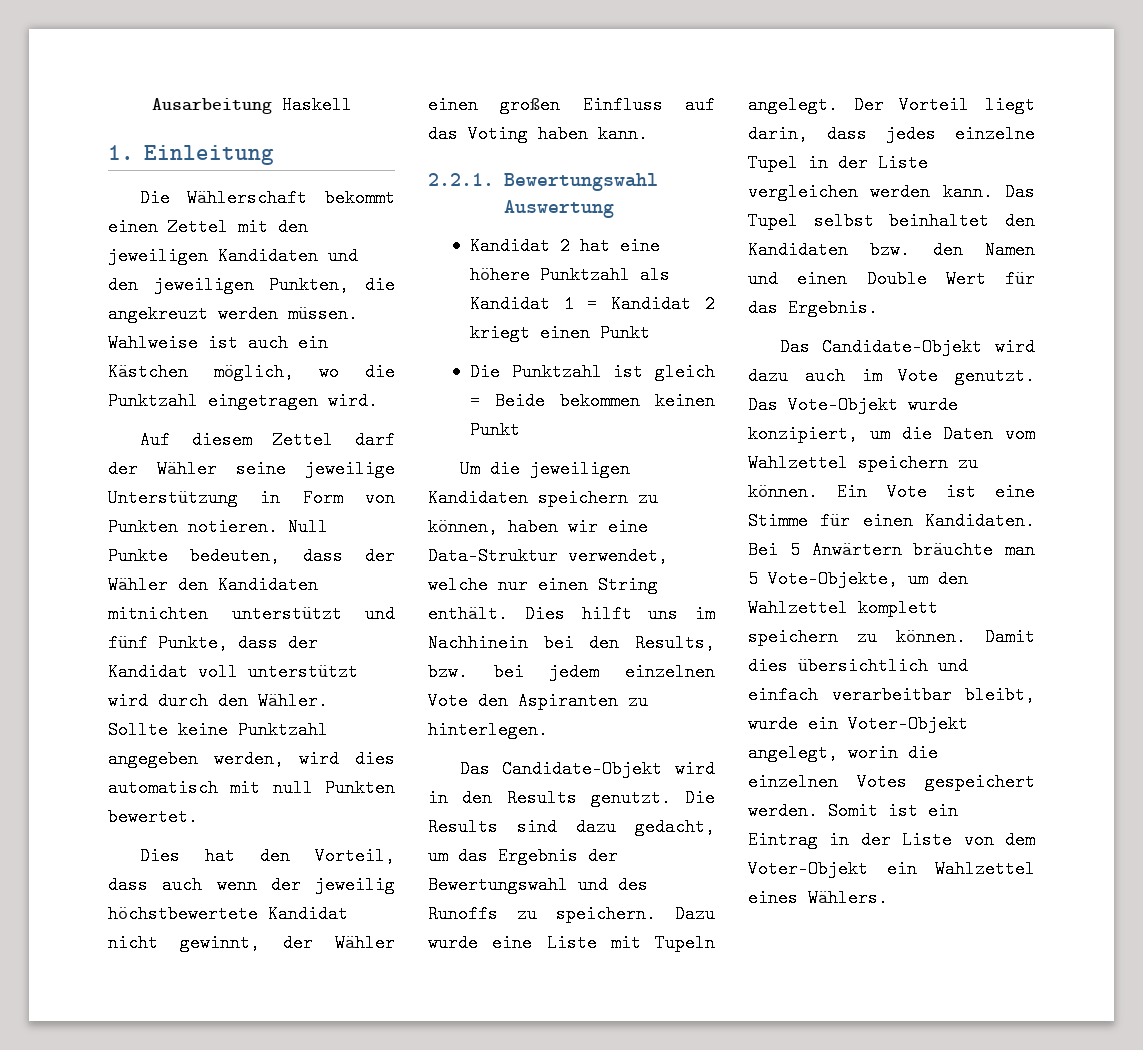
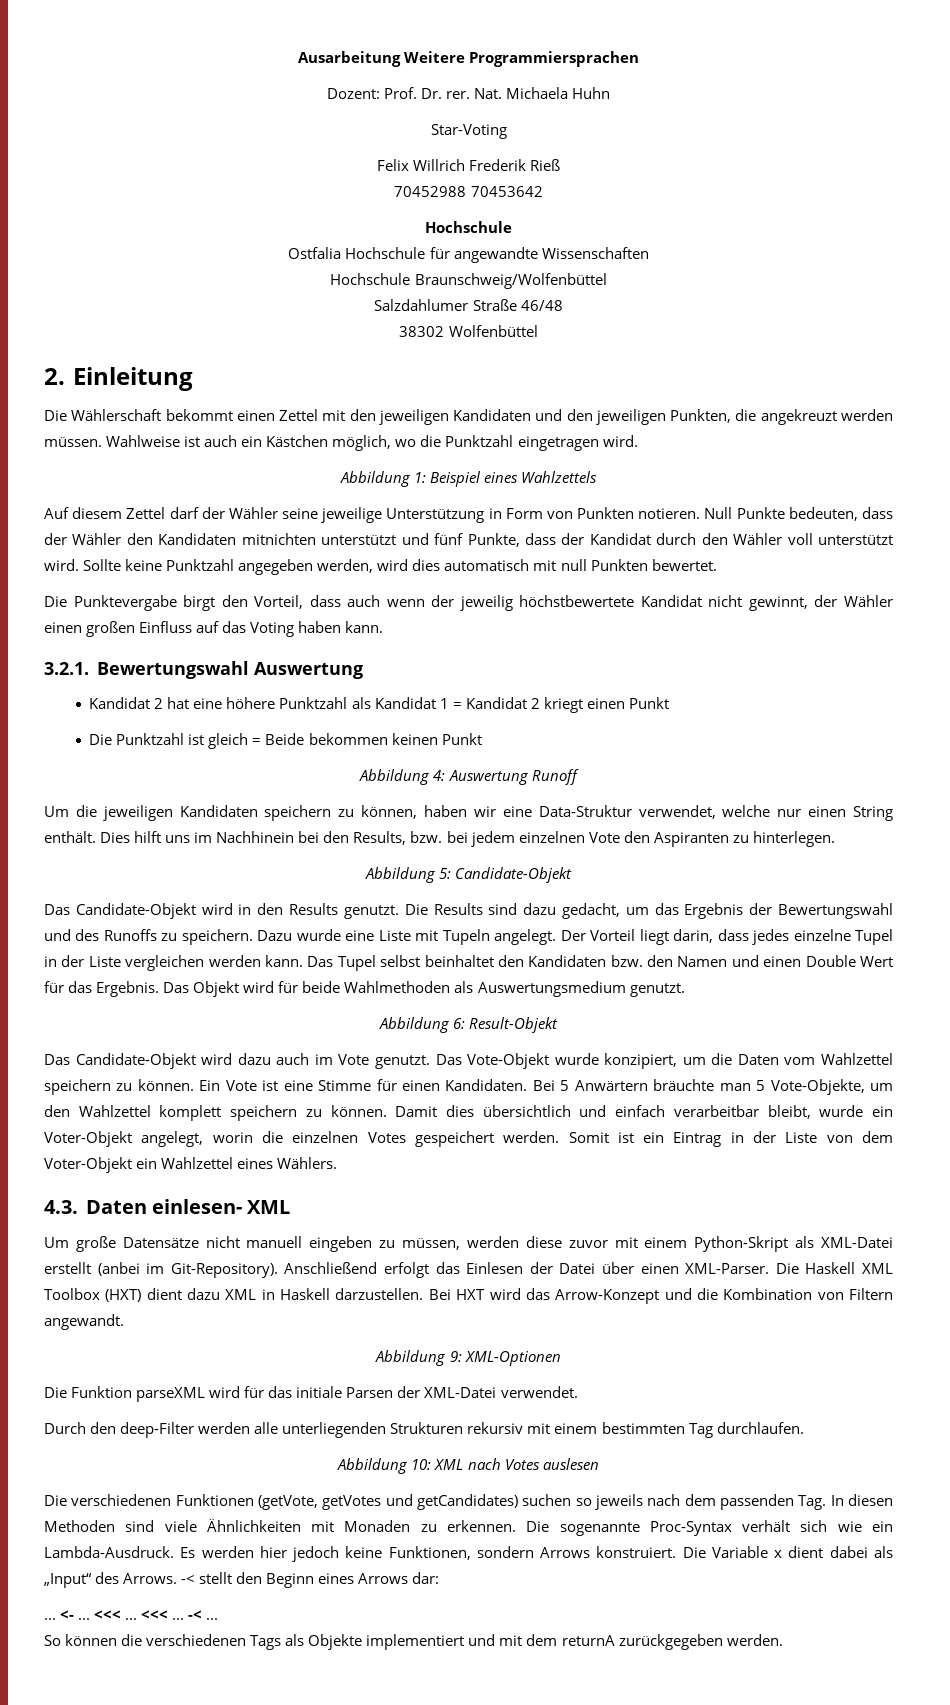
[281,96,352,114] [108,145,134,160] Haskell // 1. -> [404,51,640,67] [326,87,611,99] [430,124,507,139] [376,159,561,171] [394,186,543,197] [425,221,512,233] [288,247,649,263] [330,273,607,289] [374,299,563,311] [399,325,538,337] [44,368,65,385] Weitere Programmiersprachen // Dozent: Prof. Dr. rer. Nat. Michaela Huhn // Star-Voting // Felix Willrich Frederik Rieß // 70452988 70453642 // Hochschule // Ostfalia Hochschule für angewandte Wissenschaften // Hochschule Braunschweig/Wolfenbüttel // Salzdahlumer Straße 46/48 // 38302 Wolfenbüttel // 2.
(378, 401) none -> [339,471,598,487] // Abbildung 1: Beispiel eines Wahlzettels
[198,663,358,681] [108,692,328,710] voll unterstützt wird durch den Wähler. -> [656,533,893,545] [44,559,79,571] durch den Wähler voll unterstützt wird.
[139,847,235,865] Dies hat -> [44,595,216,611] Die Punktevergabe birgt
[428,173,494,186] 2.2.1. -> [44,662,89,675] 3.2.1.
(520, 430) none -> [359,769,579,785] // Abbildung 4: Auswertung Runoff
(548, 730) none -> [364,867,573,883] // Abbildung 5: Candidate-Objekt
(878, 308) none -> [163,981,685,997] [378,1017,559,1033] Das Objekt wird für beide Wahlmethoden als Auswertungsmedium genutzt. // Abbildung 6: Result-Objekt
(888, 898) none -> [44,1199,291,1214] [44,1236,894,1252] [44,1262,894,1278] [44,1288,894,1304] [44,1314,124,1330] [375,1350,561,1366] [44,1386,578,1402] [44,1422,804,1438] [337,1458,599,1474] [44,1494,894,1510] [44,1519,894,1536] [44,1546,893,1562] [44,1572,440,1588] [44,1610,219,1620] [44,1634,783,1650] // 4.3. Daten einlesen- XML // Um große Datensätze nicht manuell eingeben zu müssen, werden diese zuvor mit einem Python-Skript als XML-Datei erstellt (anbei im Git-Repository). Anschließend erfolgt das Einlesen der Datei über einen XML-Parser. Die Haskell XML Toolbox (HXT) dient dazu XML in Haskell darzustellen. Bei HXT wird das Arrow-Konzept und die Kombination von Filtern angewandt. // Abbildung 9: XML-Optionen // Die Funktion parseXML wird für das initiale Parsen der XML-Datei verwendet. // Durch den deep-Filter werden alle unterliegenden Strukturen rekursiv mit einem bestimmten Tag durchlaufen. // Abbildung 10: XML nach Votes auslesen // Die verschiedenen Funktionen (getVote, getVotes und getCandidates) suchen so jeweils nach dem passenden Tag. In diesen Methoden sind viele Ähnlichkeiten mit Monaden zu erkennen. Die sogenannte Proc-Syntax verhält sich wie ein Lambda-Ausdruck. Es werden hier jedoch keine Funktionen, sondern Arrows konstruiert. Die Variable x dient dabei als „Input“ des Arrows. -< stellt den Beginn eines Arrows dar: // ... <- ... <<< ... <<< ... -< ... // So können die verschiedenen Tags als Objekte implementiert und mit dem returnA zurückgegeben werden.

